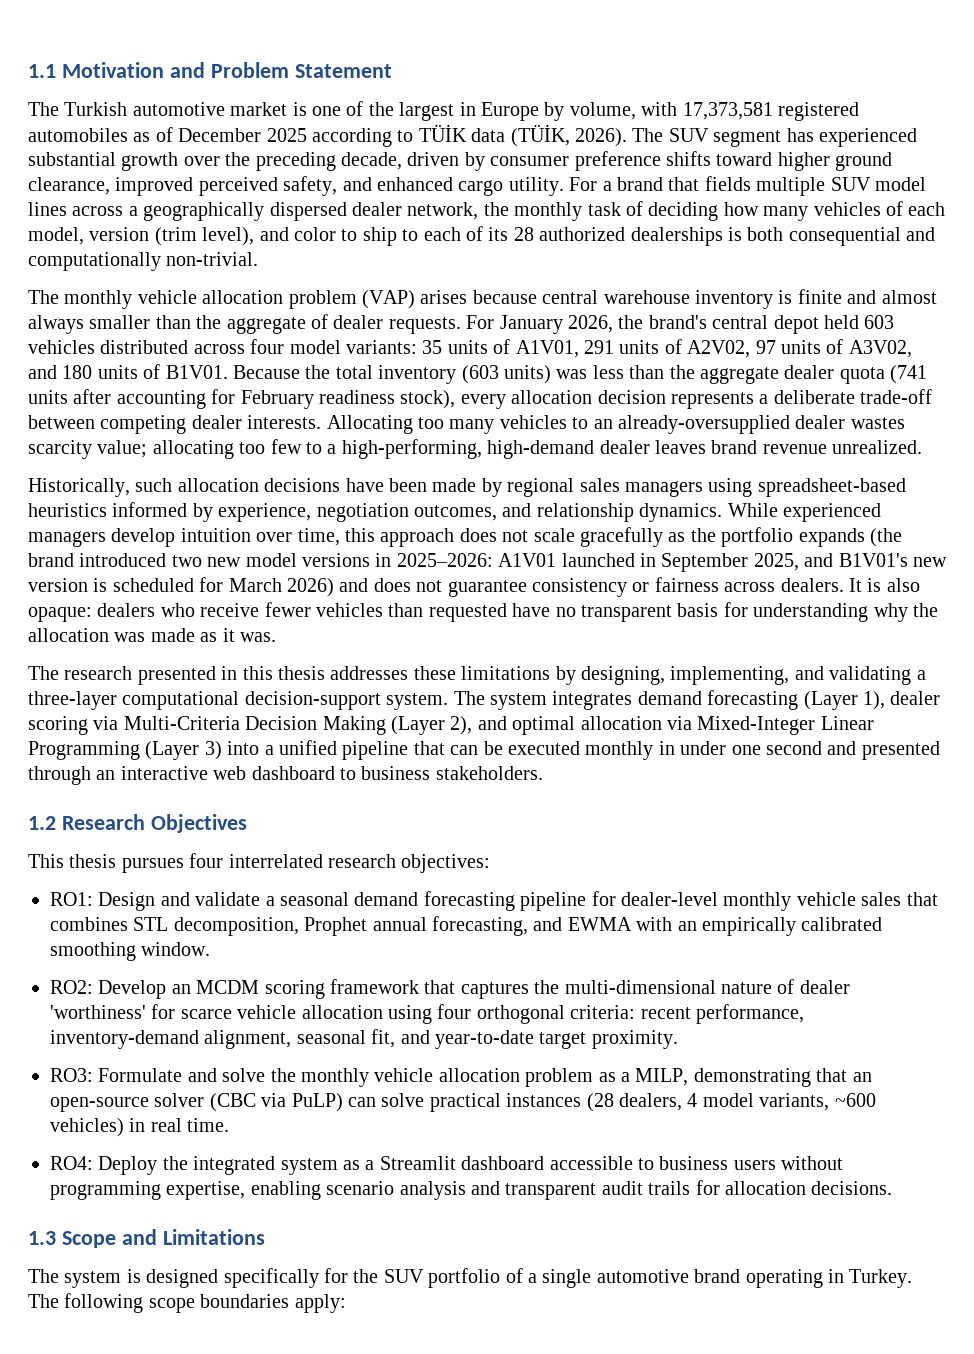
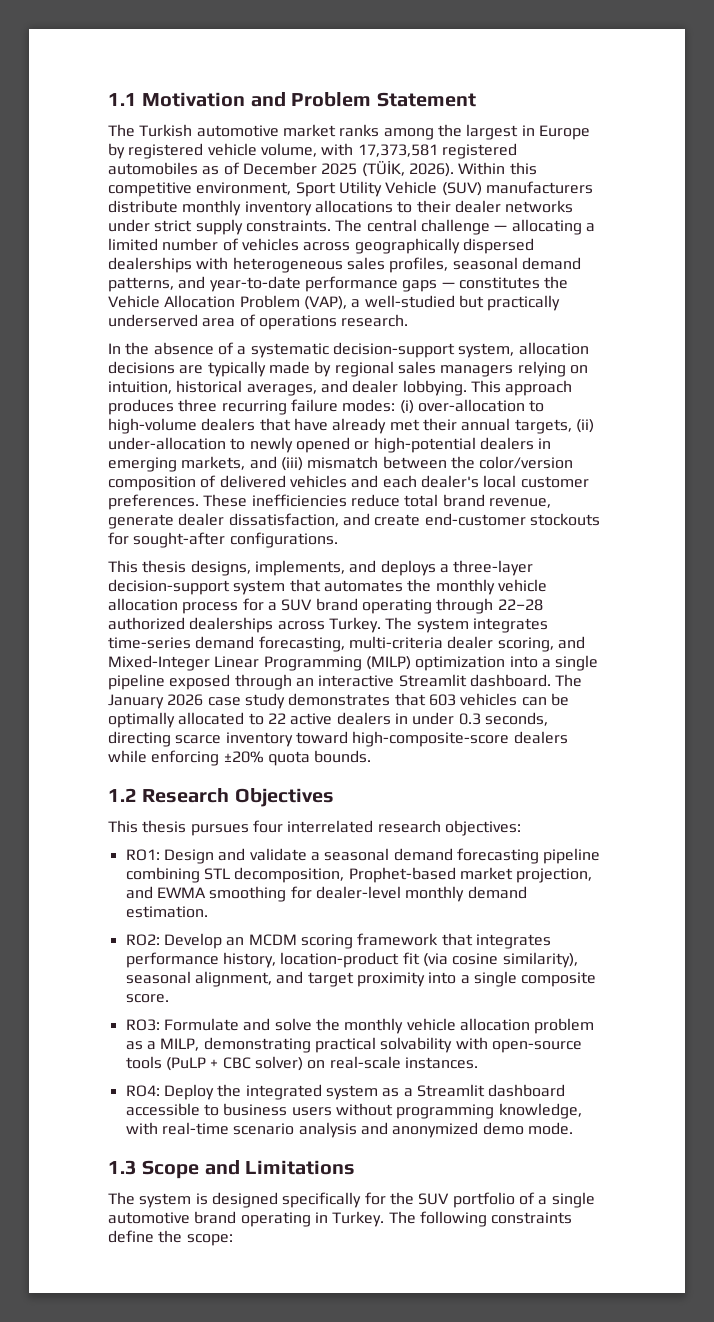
[292,101,364,116] is one of -> [339,124,434,140] ranks among
(565, 111) none -> [128,143,257,159] registered vehicle
[312,124,917,147] [28,151,893,171] [28,176,926,196] [28,201,946,221] [28,226,936,246] [28,252,259,271] [28,289,937,309] [28,314,895,334] [28,339,912,358] [28,364,928,384] [28,389,933,409] [28,415,905,434] [28,439,923,459] [28,478,427,497] according to TÜİK data (TÜİK, 2026). The SUV segment has experienced substantial growth over the preceding decade, driven by consumer preference shifts toward higher ground clearance, improved perceived safety, and enhanced cargo utility. For a brand that fields multiple SUV model lines across a geographically dispersed dealer network, the monthly task of deciding how many vehicles of each model, version (trim level), and color to ship to each of its 28 authorized dealerships is both consequential and computationally non-trivial. // The monthly vehicle allocation problem (VAP) arises because central warehouse inventory is finite and almost always smaller than the aggregate of dealer requests. For January 2026, the brand's central depot held 603 vehicles distributed across four model variants: 35 units of A1V01, 291 units of A2V02, 97 units of A3V02, and 180 units of B1V01. Because the total inventory (603 units) was less than the aggregate dealer quota (741 units after accounting for February readiness stock), every allocation decision represents a deliberate trade-off between competing dealer interests. Allocating too many vehicles to an already-oversupplied dealer wastes scarcity value; allocating too few to a high-performing, high-demand dealer leaves brand revenue unrealized. // Historically, such allocation decisions have been -> [361,161,537,177] [108,181,593,197] [108,200,574,216] [108,219,595,235] [108,238,534,254] [108,257,581,273] [108,276,569,292] [108,295,561,311] [108,314,409,330] [108,342,589,358] [108,361,266,377] (TÜİK, 2026). Within this competitive environment, Sport Utility Vehicle (SUV) manufacturers distribute monthly inventory allocations to their dealer networks under strict supply constraints. The central challenge — allocating a limited number of vehicles across geographically dispersed dealerships with heterogeneous sales profiles, seasonal demand patterns, and year-to-date performance gaps — constitutes the Vehicle Allocation Problem (VAP), a well-studied but practically underserved area of operations research. // In the absence of a systematic decision-support system, allocation decisions are typically
[708,478,906,497] [28,502,881,522] [28,527,902,547] [28,553,947,572] [28,577,920,597] [28,602,938,622] [28,628,276,642] [28,666,926,685] [28,690,941,710] [28,716,874,735] [28,740,940,760] [28,766,543,785] using spreadsheet-based heuristics informed by experience, negotiation outcomes, and relationship dynamics. While experienced managers develop intuition over time, this approach does not scale gracefully as the portfolio expands (the brand introduced two new model versions in 2025–2026: A1V01 launched in September 2025, and B1V01's new version is scheduled for March 2026) and does not guarantee consistency or fairness across dealers. It is also opaque: dealers who receive fewer vehicles than requested have no transparent basis for understanding why the allocation was made as it was. // The research presented in this thesis addresses these limitations by designing, implementing, and validating a three-layer computational decision-support system. The system integrates demand forecasting (Layer 1), dealer scoring via Multi-Criteria Decision Making (Layer 2), and optimal allocation via Mixed-Integer Linear Programming (Layer 3) into a unified pipeline that can be executed monthly in under one second and presented through an interactive web dashboard to business stakeholders. -> [517,361,588,377] [108,380,573,396] [108,399,545,415] [108,418,594,434] [108,437,552,453] [108,456,574,472] [108,475,589,491] [108,494,551,510] [108,513,600,529] [108,532,338,548] [108,560,534,576] [108,579,547,595] [108,598,543,614] [108,617,548,633] [108,636,585,652] [108,655,599,671] [108,674,583,690] [108,693,569,709] [108,712,548,728] [108,731,568,747] [108,750,372,766] relying on intuition, historical averages, and dealer lobbying. This approach produces three recurring failure modes: (i) over-allocation to high-volume dealers that have already met their annual targets, (ii) under-allocation to newly opened or high-potential dealers in emerging markets, and (iii) mismatch between the color/version composition of delivered vehicles and each dealer's local customer preferences. These inefficiencies reduce total brand revenue, generate dealer dissatisfaction, and create end-customer stockouts for sought-after configurations. // This thesis designs, implements, and deploys a three-layer decision-support system that automates the monthly vehicle allocation process for a SUV brand operating through 22–28 authorized dealerships across Turkey. The system integrates time-series demand forecasting, multi-criteria dealer scoring, and Mixed-Integer Linear Programming (MILP) optimization into a single pipeline exposed through an interactive Streamlit dashboard. The January 2026 case study demonstrates that 603 vehicles can be optimally allocated to 22 active dealers in under 0.3 seconds, directing scarce inventory toward high-composite-score dealers while enforcing ±20% quota bounds.
[591,891,938,911] [50,916,883,936] [50,942,211,961] for dealer-level monthly vehicle sales that combines STL decomposition, Prophet annual forecasting, and EWMA with an empirically calibrated smoothing window. -> [125,867,593,883] [125,886,527,902] [125,906,208,918] combining STL decomposition, Prophet-based market projection, and EWMA smoothing for dealer-level monthly demand estimation.
[460,979,850,999] [50,1004,804,1024] [50,1029,678,1049] captures the multi-dimensional nature of dealer 'worthiness' for scarce vehicle allocation using four orthogonal criteria: recent performance, inventory-demand alignment, seasonal fit, and year-to-date target proximity. -> [475,934,551,949] [125,952,578,968] [125,971,597,987] [125,994,169,1003] integrates performance history, location-product fit (via cosine similarity), seasonal alignment, and target proximity into a single composite score.
[816,1068,872,1082] [50,1093,876,1112] [50,1118,230,1137] that an open-source solver (CBC via PuLP) can solve practical instances (28 dealers, 4 model variants, ~600 vehicles) in real time. -> [314,1037,582,1053] [125,1056,478,1071] practical solvability with open-source tools (PuLP + CBC solver) on real-scale instances.
[166,1180,893,1200] expertise, enabling scenario analysis and transparent audit trails for allocation decisions. -> [498,1103,582,1119] [125,1122,573,1138] knowledge, with real-time scenario analysis and anonymized demo mode.
[148,1294,346,1313] scope boundaries apply: -> [491,1212,573,1224] [108,1230,233,1246] constraints define the scope:

